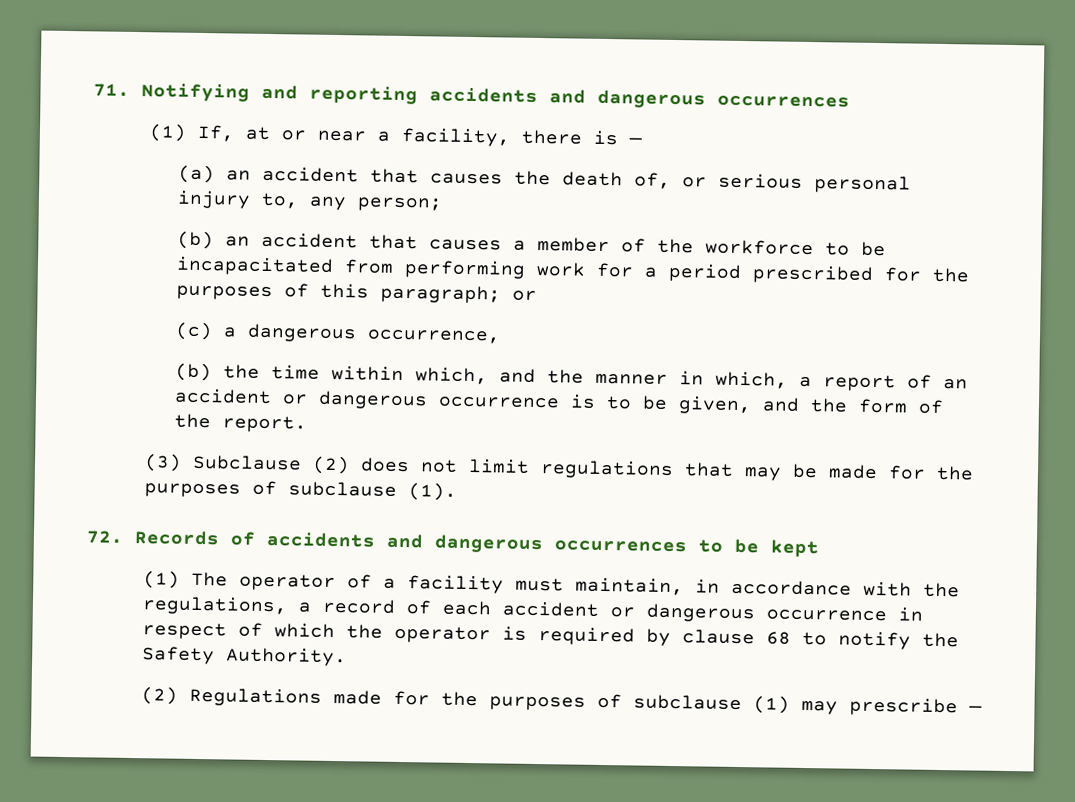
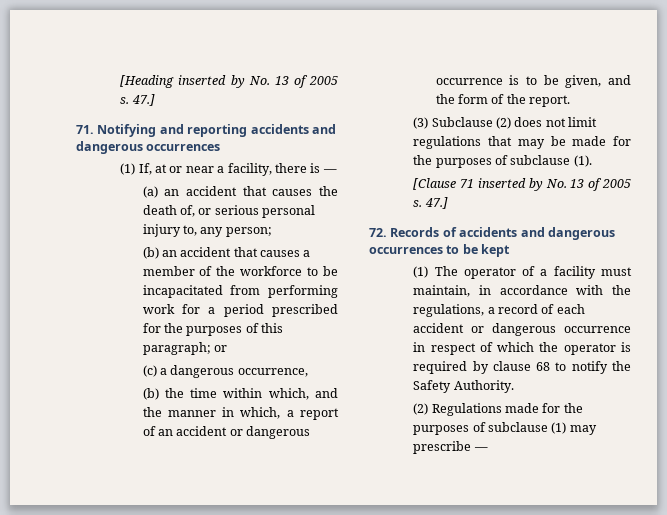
(93, 90) none -> [120,75,338,88] [120,94,155,106] [Heading inserted by No. 13 of 2005 s. 47.] //
(458, 491) none -> [413,178,631,191] [413,197,448,209] // [Clause 71 inserted by No. 13 of 2005 s. 47.]

